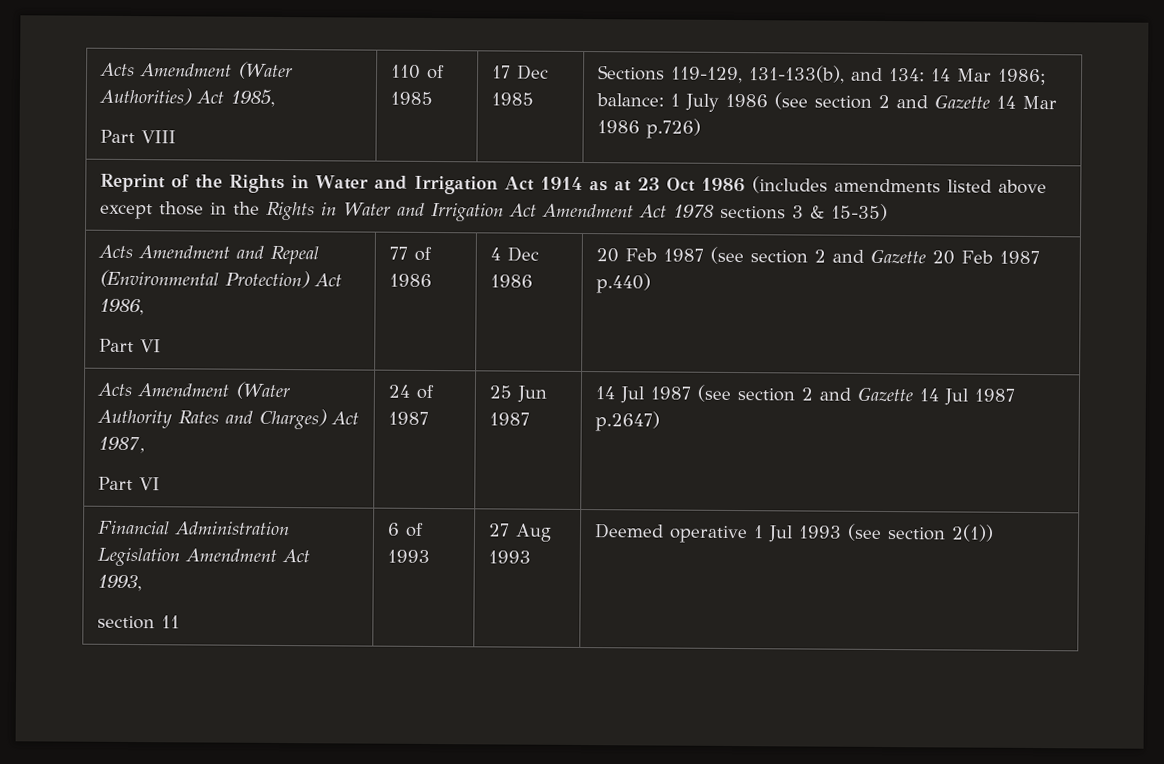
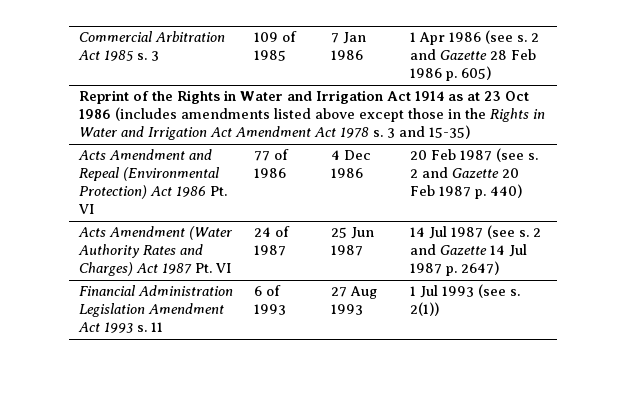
[100,61,294,80] [99,87,276,107] [100,129,177,144] [391,64,446,80] [390,91,434,106] [492,64,550,80] [491,92,535,106] [598,65,1048,86] [596,93,720,112] Acts Amendment (Water Authorities) Act 1985, // Part VIII | 110 of 1985 | 17 Dec 1985 | Sections 119-129, 131-133(b), and 134: 14 Mar 1986; balance: 1 July -> [78,31,225,42] [77,50,159,61] [253,31,297,42] [253,50,286,61] [330,32,366,44] [330,50,363,60] [409,32,445,45] Commercial Arbitration Act 1985 s. 3 | 109 of 1985 | 7 Jan 1986 | 1 Apr
[814,94,1058,110] [597,118,702,139] section 2 and Gazette 14 Mar 1986 p.726) -> [516,33,539,42] [409,49,536,60] [409,66,491,81] s. 2 and Gazette 28 Feb 1986 p. 605)
[720,205,826,220] sections 3 & -> [372,126,425,138] s. 3 and
[99,298,145,316] [99,338,135,353] 1986, // Part -> [175,186,227,197] 1986 Pt.
[750,250,809,264] section -> [527,153,538,160] s.
[596,273,652,294] p.440) -> [474,184,522,199] p. 440)
[98,436,147,454] [98,476,134,491] 1987, // Part -> [161,263,212,274] 1987 Pt.
[737,388,796,402] section -> [518,230,529,237] s.
[595,411,661,432] p.2647) -> [445,261,499,276] p. 2647)
[97,574,143,592] [97,615,156,630] 1993, // section -> [103,322,147,333] 1993 s.
[594,523,749,544] Deemed operative -> (363, 309) none
[887,527,947,541] section -> [509,289,520,296] s.

